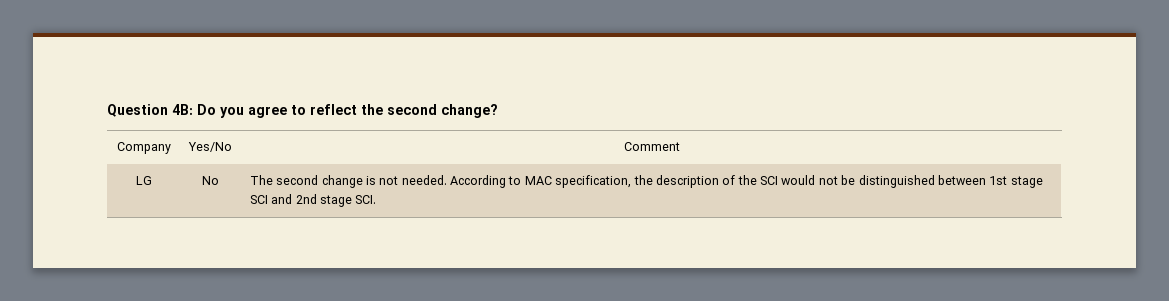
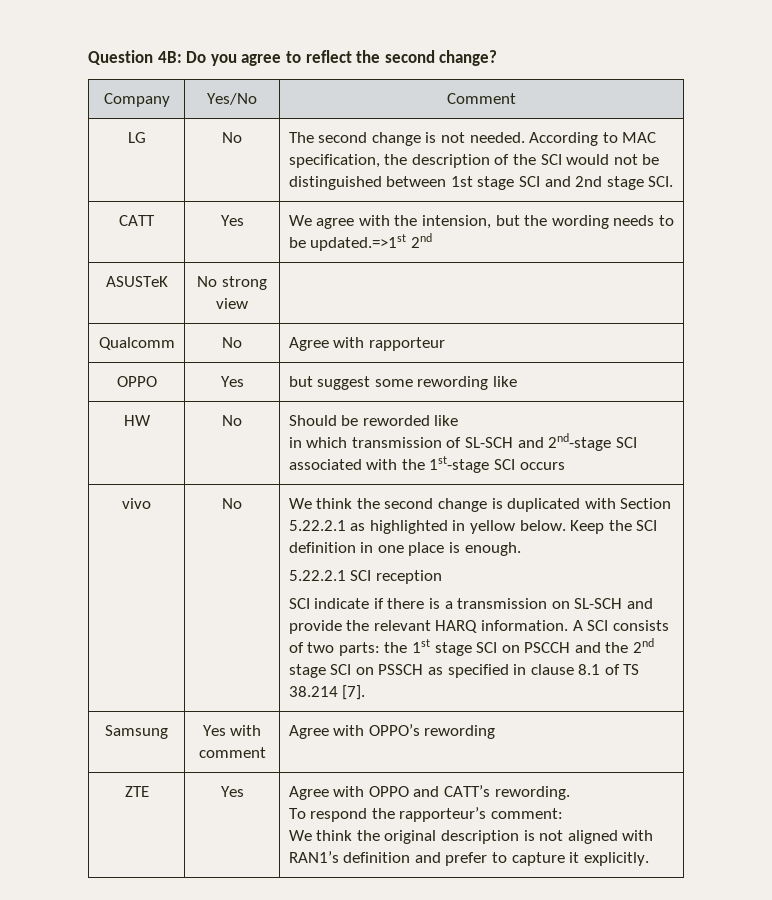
(377, 199) none -> [119,215,155,226] [220,215,244,226] [288,215,674,229] [288,233,432,251] [105,276,168,287] [197,276,267,290] [216,298,248,309] [98,337,175,350] [222,337,242,348] [288,337,445,351] [116,376,157,387] [220,376,244,387] [288,376,517,390] [123,415,151,426] [222,415,242,426] [288,415,459,426] [288,433,637,451] [288,456,565,473] [122,498,151,509] [222,498,242,509] [288,498,672,512] [288,520,658,534] [288,542,521,556] [288,570,442,584] [288,598,653,609] [288,620,669,634] [288,638,655,656] [288,664,640,678] [288,685,366,700] [105,725,168,739] [202,725,262,736] [198,747,266,758] [288,724,496,739] [124,786,149,797] [220,786,244,797] [288,785,570,800] [288,807,563,822] [288,830,654,844] [288,851,649,866] // CATT | Yes | We agree with the intension, but the wording needs to be updated.=>1st 2nd // ASUSTeK | No strong view | // Qualcomm | No | Agree with rapporteur // OPPO | Yes | but suggest some rewording like // HW | No | Should be reworded like // in which transmission of SL-SCH and 2nd-stage SCI associated with the 1st-stage SCI occurs // vivo | No | We think the second change is duplicated with Section 5.22.2.1 as highlighted in yellow below. Keep the SCI definition in one place is enough. // 5.22.2.1 SCI reception // SCI indicate if there is a transmission on SL-SCH and provide the relevant HARQ information. A SCI consists of two parts: the 1st stage SCI on PSCCH and the 2nd stage SCI on PSSCH as specified in clause 8.1 of TS 38.214 [7]. // Samsung | Yes with comment | Agree with OPPO’s rewording // ZTE | Yes | Agree with OPPO and CATT’s rewording. // To respond the rapporteur’s comment: // We think the original description is not aligned with RAN1’s definition and prefer to capture it explicitly.

